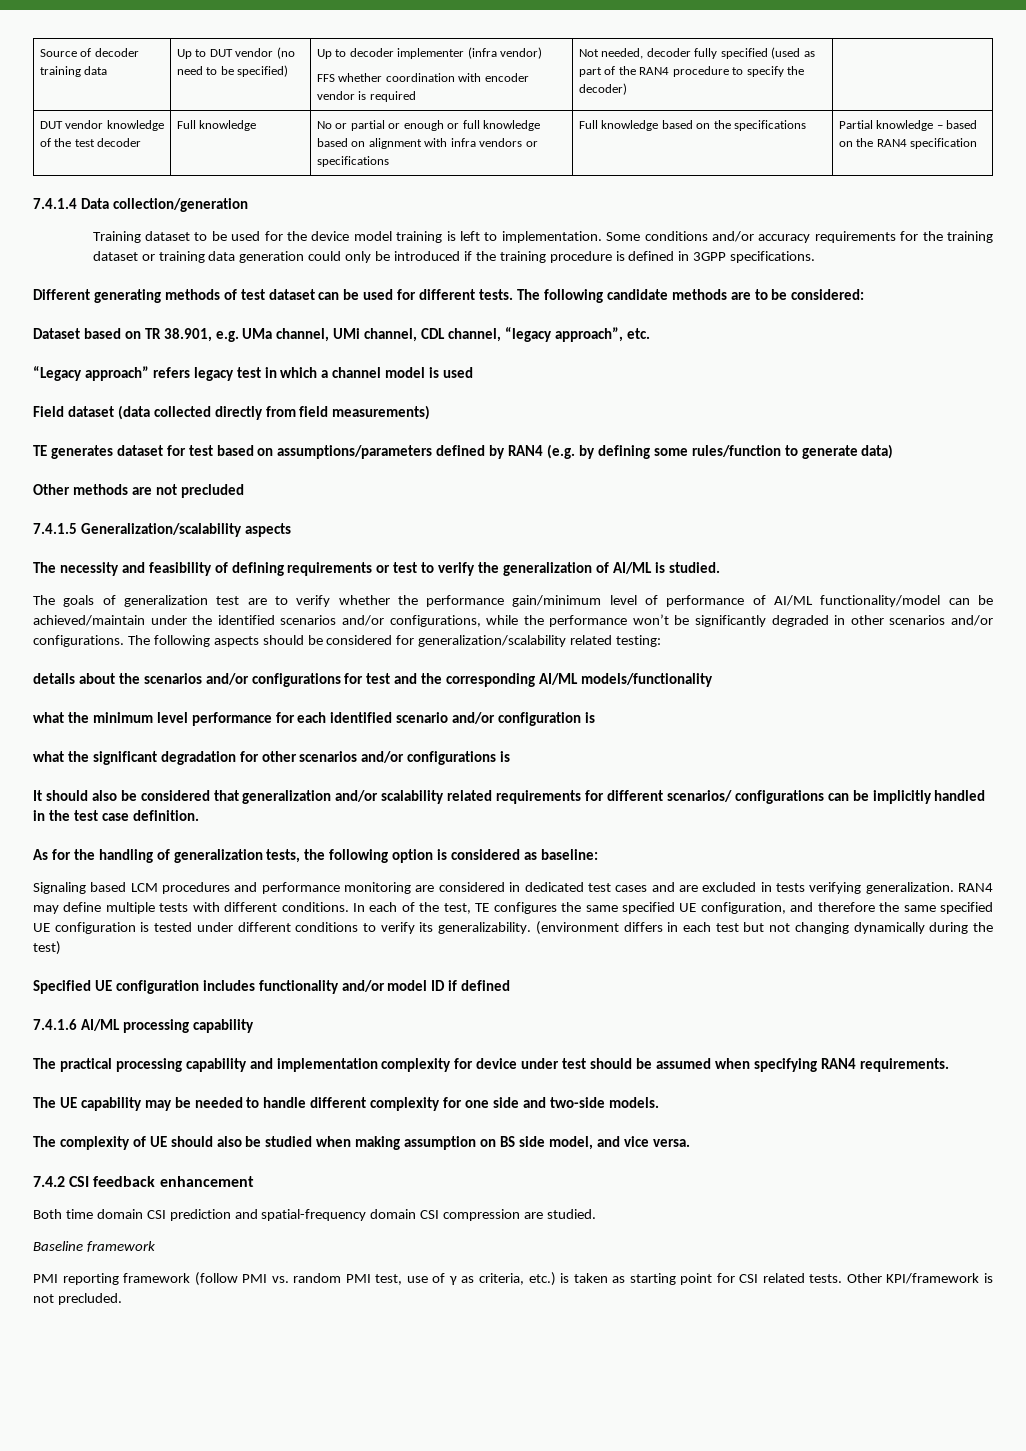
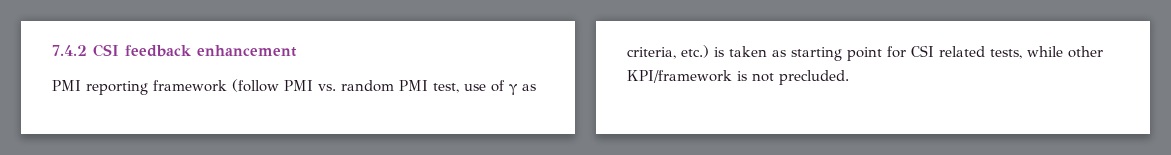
[39,48,139,57] [39,66,108,77] [176,47,295,59] [176,65,289,77] [316,47,543,59] [316,73,529,82] [316,91,416,102] [578,47,815,59] [578,66,805,77] [578,83,627,95] [39,120,164,131] [39,138,142,147] [176,120,257,131] [316,120,541,131] [316,138,538,149] [316,156,389,167] [578,120,807,131] [838,120,978,131] [838,138,978,149] [33,198,248,212] [92,231,994,243] [92,251,816,263] [33,289,865,303] [33,327,650,342] [33,366,474,381] [33,405,431,420] [33,444,894,459] [33,484,244,498] [33,523,291,537] [33,562,720,576] [33,595,993,607] [33,614,994,627] [33,635,662,647] [33,673,713,687] [33,712,596,726] [33,751,511,765] [33,790,986,804] [33,810,199,821] [33,849,598,863] [33,882,994,894] [33,902,993,914] [33,921,993,935] [33,941,61,955] [33,980,511,994] [33,1019,254,1033] [33,1058,949,1072] [33,1097,659,1111] [33,1136,690,1150] [33,1176,254,1187] [33,1209,597,1221] [33,1241,155,1252] Source of decoder training data | Up to DUT vendor (no need to be specified) | Up to decoder implementer (infra vendor) // FFS whether coordination with encoder vendor is required | Not needed, decoder fully specified (used as part of the RAN4 procedure to specify the decoder) | // DUT vendor knowledge of the test decoder | Full knowledge | No or partial or enough or full knowledge based on alignment with infra vendors or specifications | Full knowledge based on the specifications | Partial knowledge – based on the RAN4 specification // 7.4.1.4 Data collection/generation // Training dataset to be used for the device model training is left to implementation. Some conditions and/or accuracy requirements for the training dataset or training data generation could only be introduced if the training procedure is defined in 3GPP specifications. // Different generating methods of test dataset can be used for different tests. The following candidate methods are to be considered: // Dataset based on TR 38.901, e.g. UMa channel, UMi channel, CDL channel, “legacy approach”, etc. // “Legacy approach” refers legacy test in which a channel model is used // Field dataset (data collected directly from field measurements) // TE generates dataset for test based on assumptions/parameters defined by RAN4 (e.g. by defining some rules/function to generate data) // Other methods are not precluded // 7.4.1.5 Generalization/scalability aspects // The necessity and feasibility of defining requirements or test to verify the generalization of AI/ML is studied. // The goals of generalization test are to verify whether the performance gain/minimum level of performance of AI/ML functionality/model can be achieved/maintain under the identified scenarios and/or configurations, while the performance won’t be significantly degraded in other scenarios and/or configurations. The following aspects should be considered for generalization/scalability related testing: // details about the scenarios and/or configurations for test and the corresponding AI/ML models/functionality // what the minimum level performance for each identified scenario and/or configuration is // what the significant degradation for other scenarios and/or configurations is // It should also be considered that generalization and/or scalability related requirements for different scenarios/ configurations can be implicitly handled in the test case definition. // As for the handling of generalization tests, the following option is considered as baseline: // Signaling based LCM procedures and performance monitoring are considered in dedicated test cases and are excluded in tests verifying generalization. RAN4 may define multiple tests with different conditions. In each of the test, TE configures the same specified UE configuration, and therefore the same specified UE configuration is tested under different conditions to verify its generalizability. (environment differs in each test but not changing dynamically during the test) // Specified UE configuration includes functionality and/or model ID if defined // 7.4.1.6 AI/ML processing capability // The practical processing capability and implementation complexity for device under test should be assumed when specifying RAN4 requirements. // The UE capability may be needed to handle different complexity for one side and two-side models. // The complexity of UE should also be studied when making assumption on BS side model, and vice versa. // 7.4.2 CSI feedback enhancement // Both time domain CSI prediction and spatial-frequency domain CSI compression are studied. // Baseline framework -> [52,44,297,57] 7.4.2 CSI feedback enhancement
[809,1273,882,1283] tests. Other -> [990,46,1103,59] tests, while other

